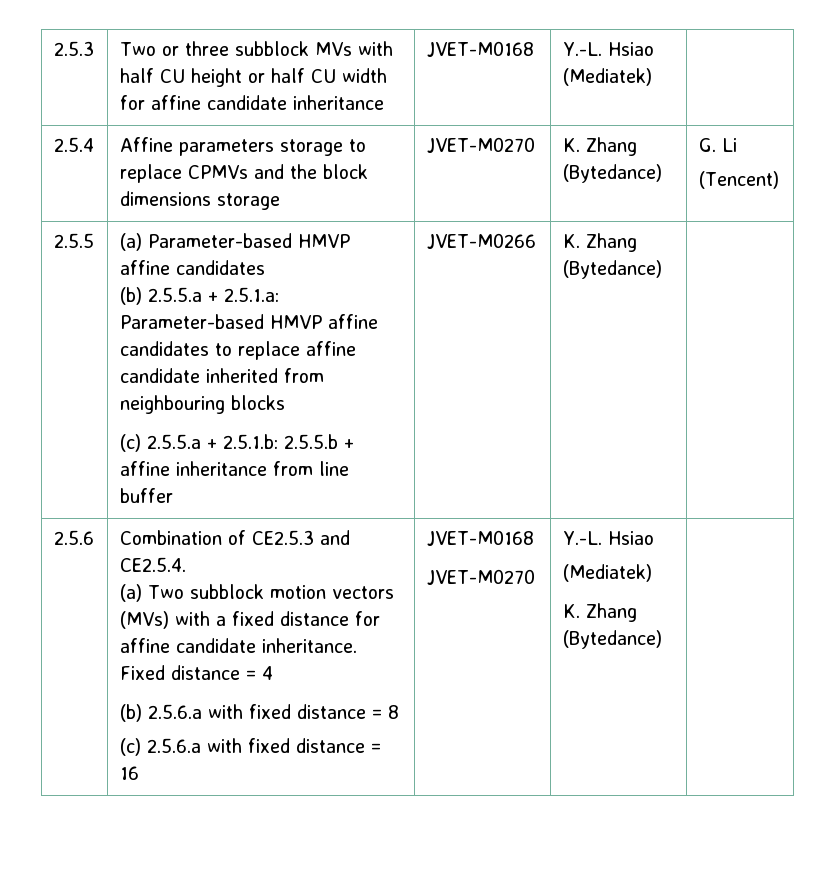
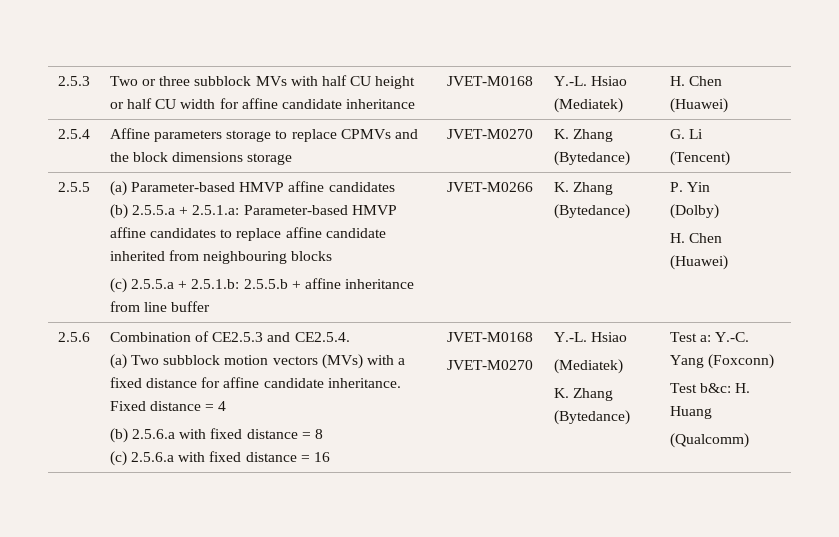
(652, 77) none -> [669,76,723,86] [669,98,728,113] H. Chen (Huawei)
(662, 269) none -> [669,182,711,192] [669,204,719,219] [669,233,723,243] [669,255,728,270] P. Yin // (Dolby) // H. Chen (Huawei)
(662, 639) none -> [669,332,750,342] [669,354,775,369] [669,383,751,393] [669,406,712,419] [669,433,749,448] Test a: Y.-C. Yang (Foxconn) // Test b&c: H. Huang // (Qualcomm)

